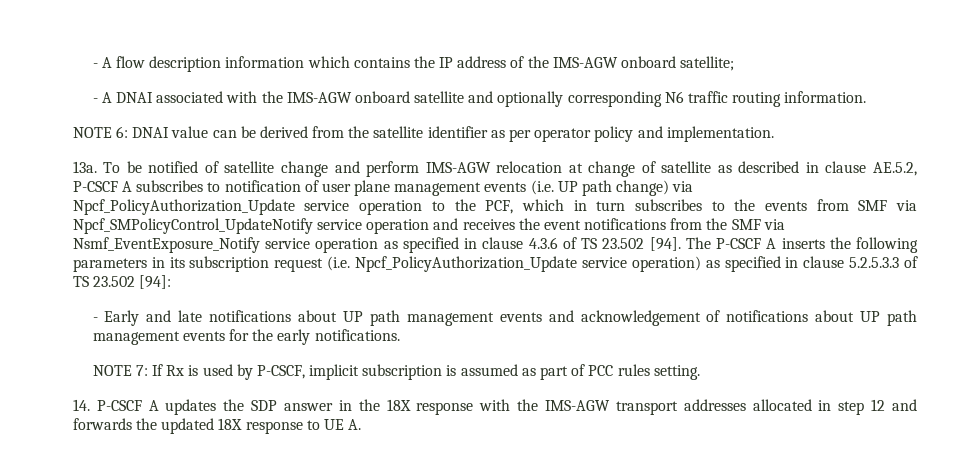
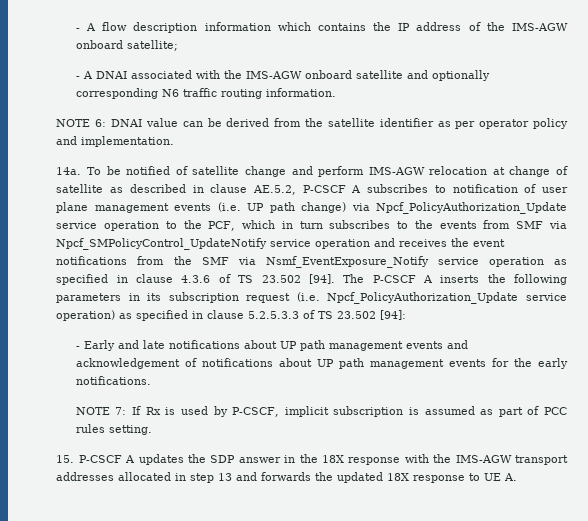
[72,161,97,173] 13a. -> [56,167,82,175] 14a.
[72,399,90,411] 14. -> [56,455,75,463] 15.
[871,399,886,411] 12 -> [218,473,233,481] 13

